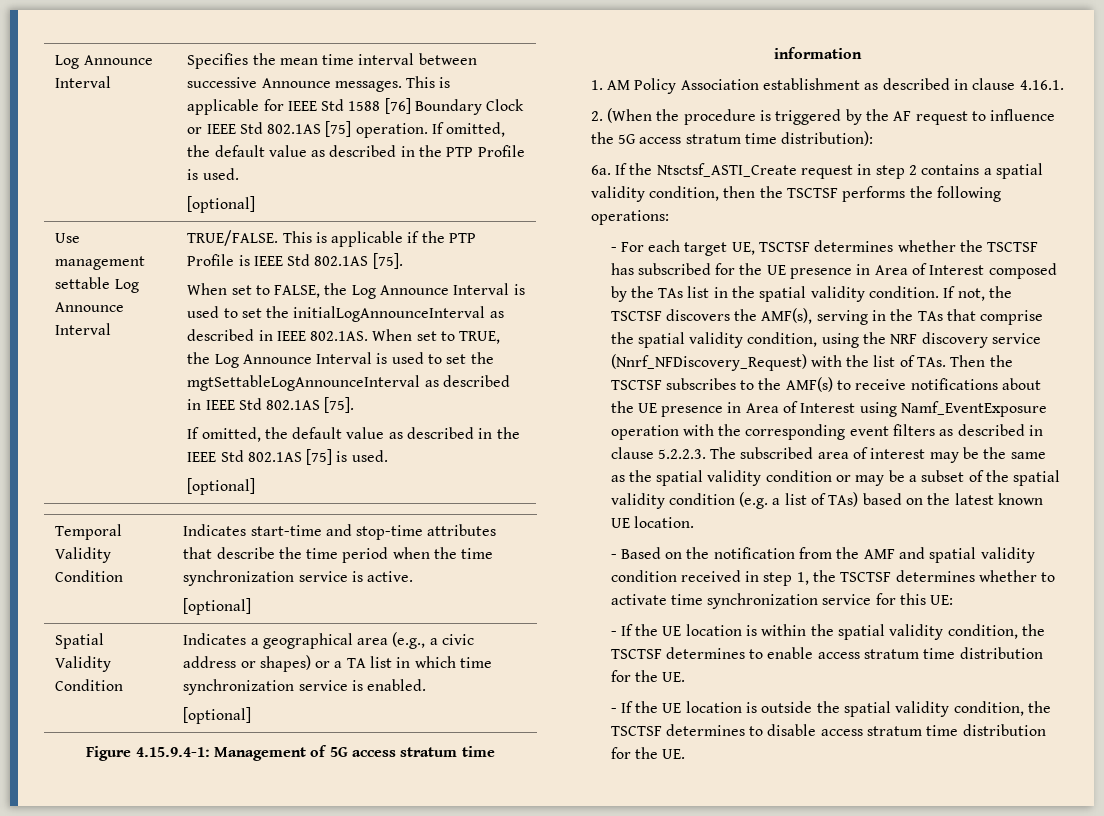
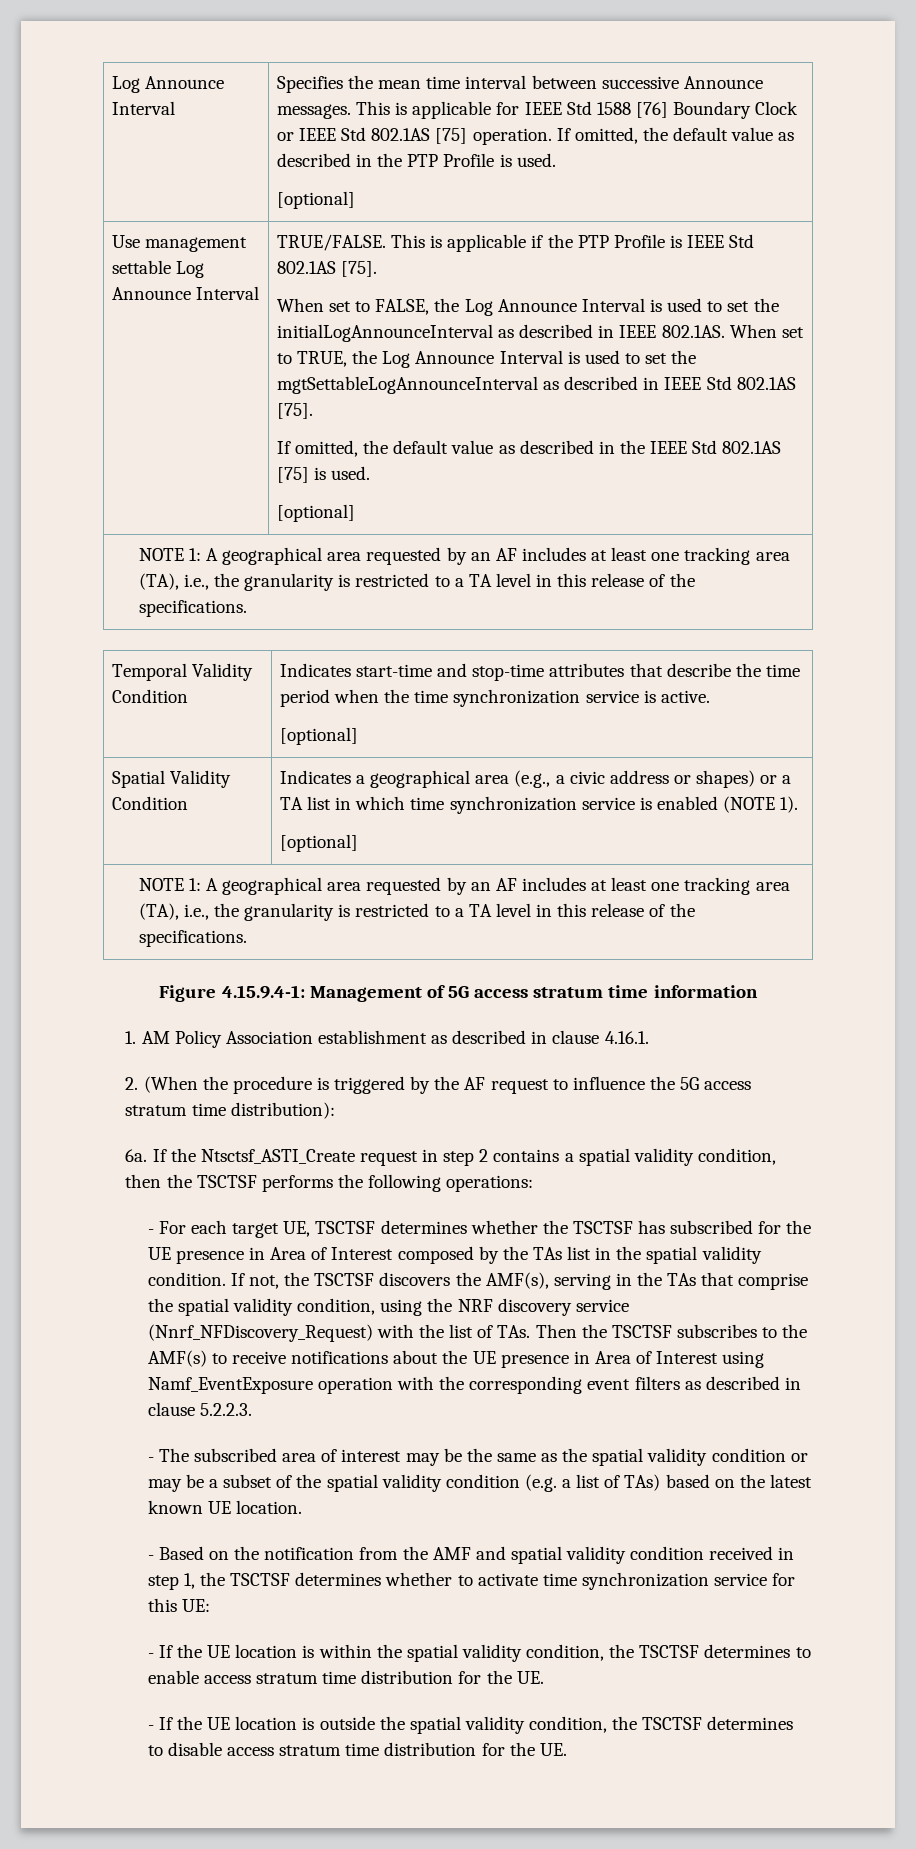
(256, 486) none -> [138,547,790,565] [138,573,695,591] [138,600,247,617] // NOTE 1: A geographical area requested by an AF includes at least one tracking area (TA), i.e., the granularity is restricted to a TA level in this release of the specifications.
[367,679,427,691] [183,707,252,724] enabled. // [optional] -> [656,796,799,813] [279,834,358,852] [138,877,790,895] [138,903,695,921] [138,930,247,947] enabled (NOTE 1). // [optional] // NOTE 1: A geographical area requested by an AF includes at least one tracking area (TA), i.e., the granularity is restricted to a TA level in this release of the specifications.
(706, 454) none -> [147,1457,154,1462] // -

